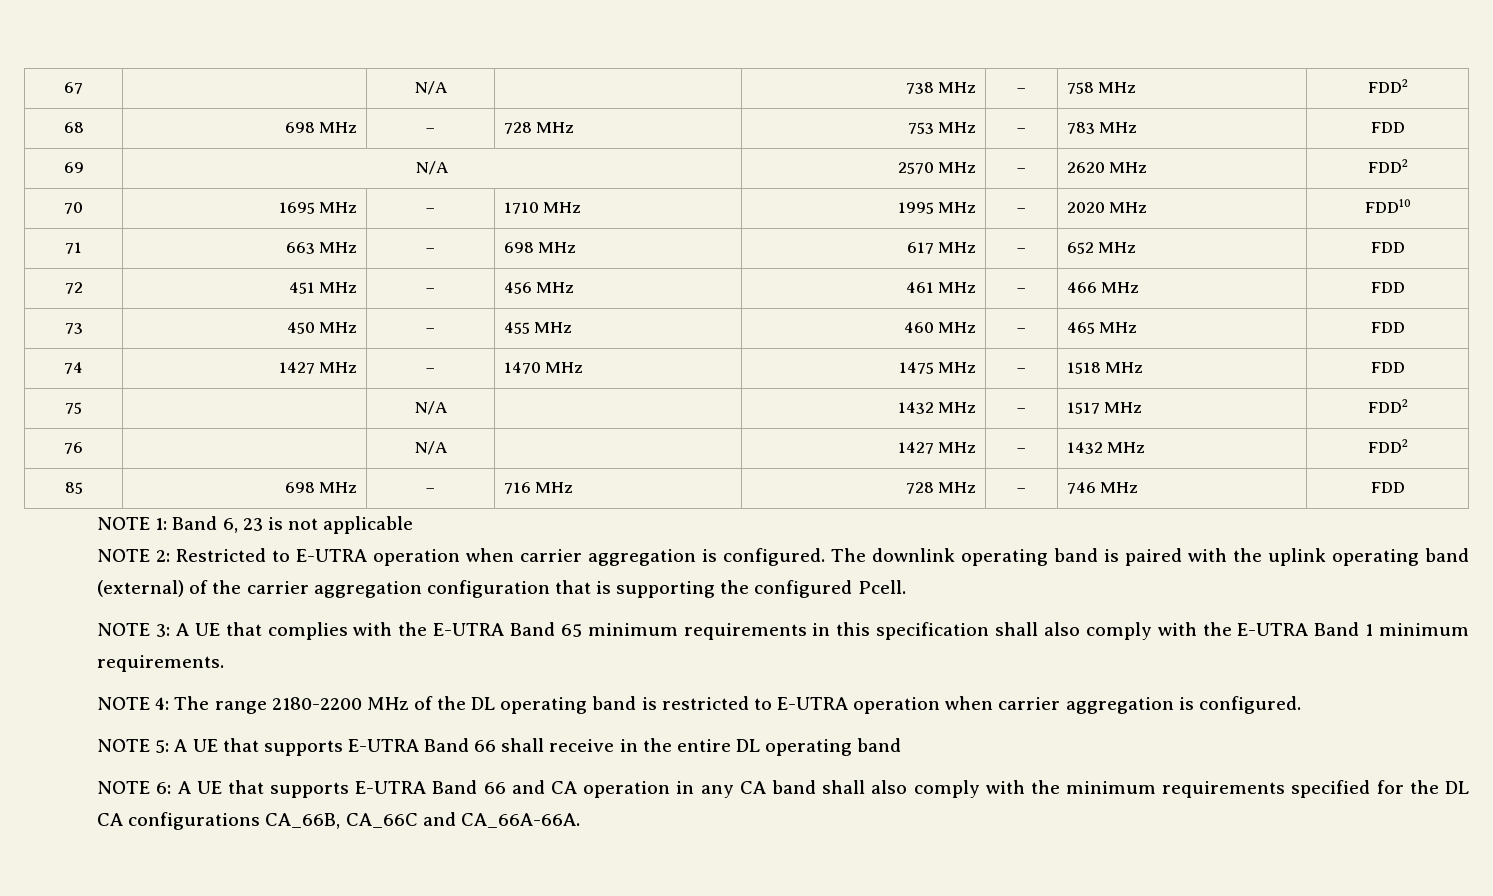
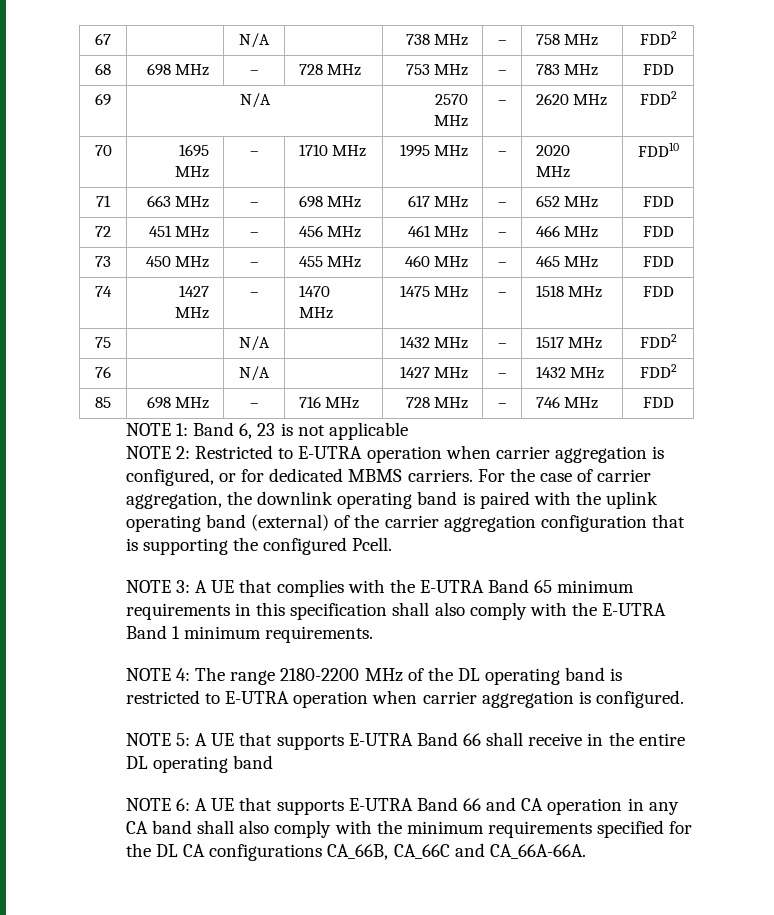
[723,548,867,566] configured. The -> [125,468,652,486] [125,491,253,509] configured, or for dedicated MBMS carriers. For the case of carrier aggregation, the

